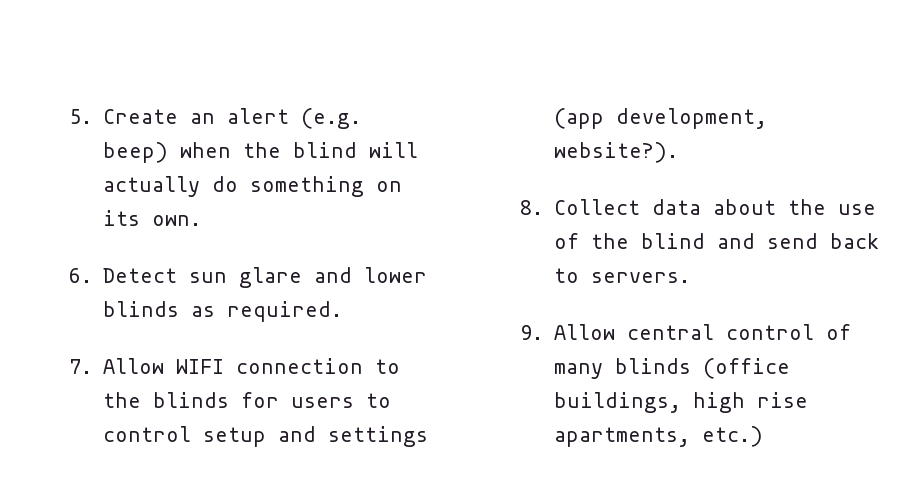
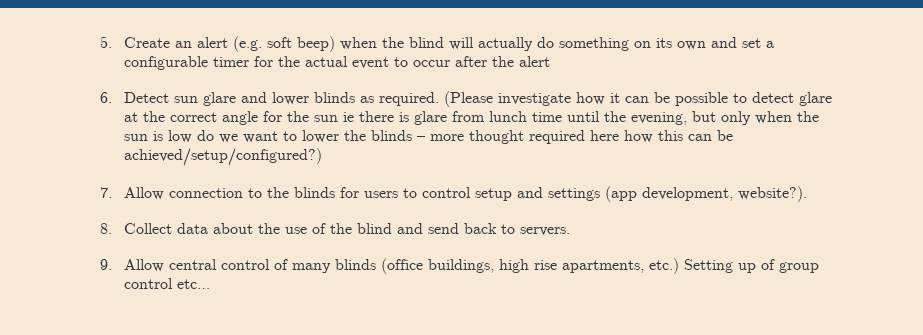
(362, 118) none -> [266,37,292,48] soft
[152,215,202,226] own. -> [676,37,774,50] [123,56,550,70] own and set a configurable timer for the actual event to occur after the alert
(343, 311) none -> [443,91,832,107] [123,111,819,125] [123,130,733,144] [123,148,322,166] (Please investigate how it can be possible to detect glare at the correct angle for the sun ie there is glare from lunch time until the evening, but only when the sun is low do we want to lower the blinds – more thought required here how this can be achieved/setup/configured?)
[176,359,225,374] WIFI -> (164, 193) none
(764, 436) none -> [683,259,819,273] [123,278,210,289] Setting up of group control etc…

